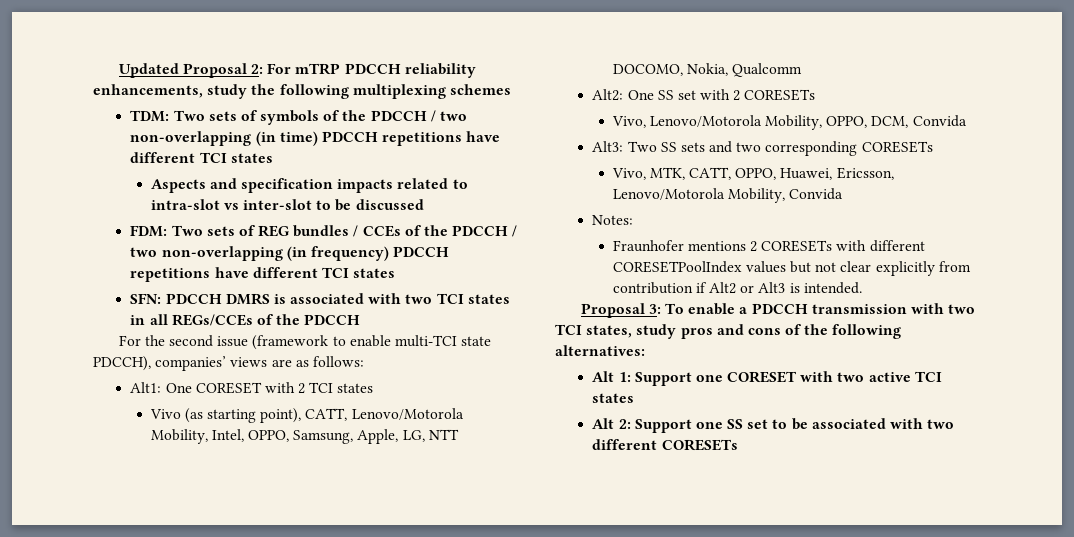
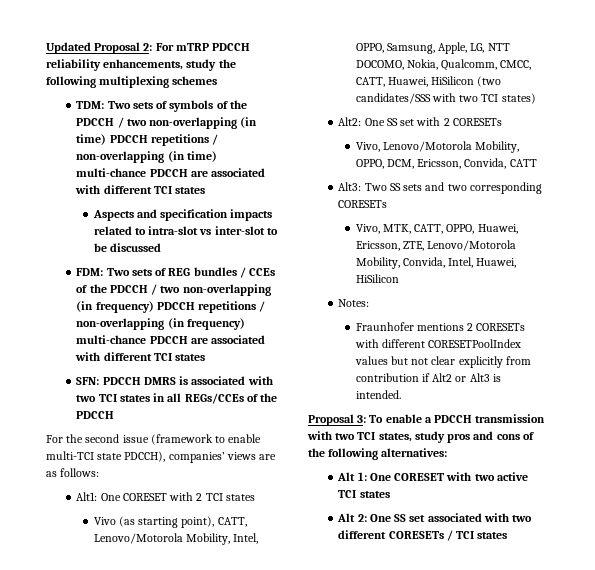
[466,131,501,142] have -> [212,134,219,145] [76,151,217,163] [76,168,266,177] [75,185,101,194] / non-overlapping (in time) multi-chance PDCCH are associated with
[214,267,249,278] have -> [259,301,266,312] [76,318,245,330] [76,335,266,344] [75,352,101,361] / non-overlapping (in frequency) multi-chance PDCCH are associated with
[732,63,803,77] Qualcomm -> [441,59,532,71] [355,76,502,87] [355,93,536,104] Qualcomm, CMCC, CATT, Huawei, HiSilicon (two candidates/SSS with two TCI states)
[912,115,967,127] Convida -> [417,158,537,169] Ericsson, Convida, CATT
[612,188,844,203] Lenovo/Motorola Mobility, Convida -> [402,240,517,251] [355,257,517,269] [355,274,399,283] ZTE, Lenovo/Motorola Mobility, Convida, Intel, Huawei, HiSilicon
[634,372,723,386] Support one -> [369,473,391,481] One
[634,418,808,433] Support one SS set to be -> [369,514,426,522] One SS set
(738, 445) none -> [446,530,508,541] / TCI states

